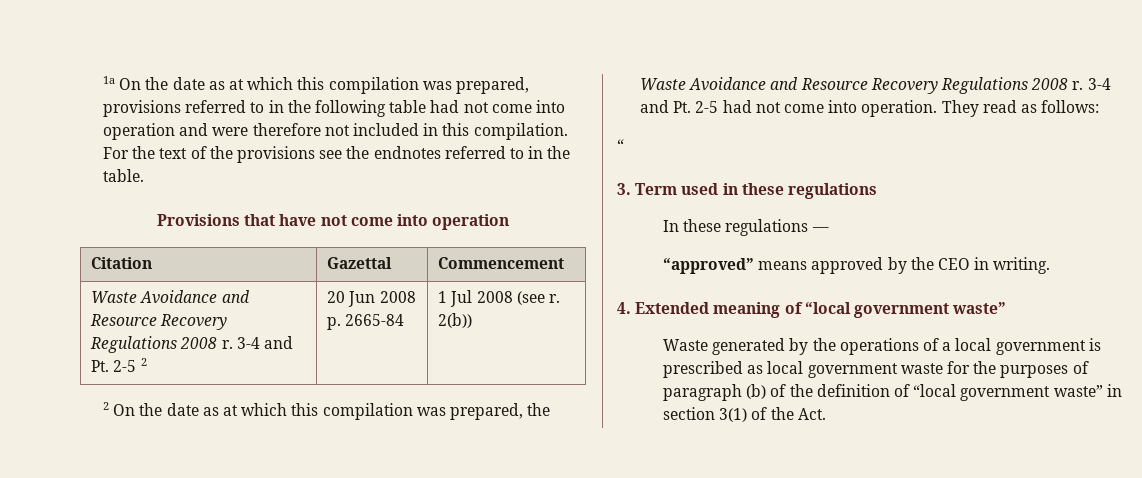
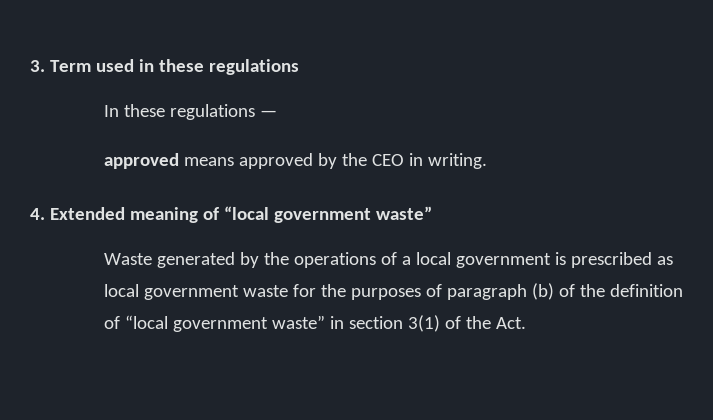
[103,76,529,94] [103,100,565,117] [103,123,568,140] [103,146,571,163] [103,169,145,182] [156,214,510,230] [91,257,153,269] [327,257,393,269] [438,257,565,269] [91,290,250,304] [90,314,228,330] [90,336,293,353] [91,358,147,372] [327,291,416,307] [327,314,405,330] [438,290,560,307] [438,313,473,328] [103,402,551,420] [640,77,1111,94] [640,100,1100,117] [617,139,624,151] 1a On the date as at which this compilation was prepared, provisions referred to in the following table had not come into operation and were therefore not included in this compilation. For the text of the provisions see the endnotes referred to in the table. // Provisions that have not come into operation // Citation | Gazettal | Commencement // Waste Avoidance and Resource Recovery Regulations 2008 r. 3-4 and Pt. 2-5 2 | 20 Jun 2008 p. 2665-84 | 1 Jul 2008 (see r. 2(b)) // 2 On the date as at which this compilation was prepared, the Waste Avoidance and Resource Recovery Regulations 2008 r. 3-4 and Pt. 2-5 had not come into operation. They read as follows: // “ // -> (30, 66) none
[663,258,755,274] “approved” -> [103,153,179,169] approved

